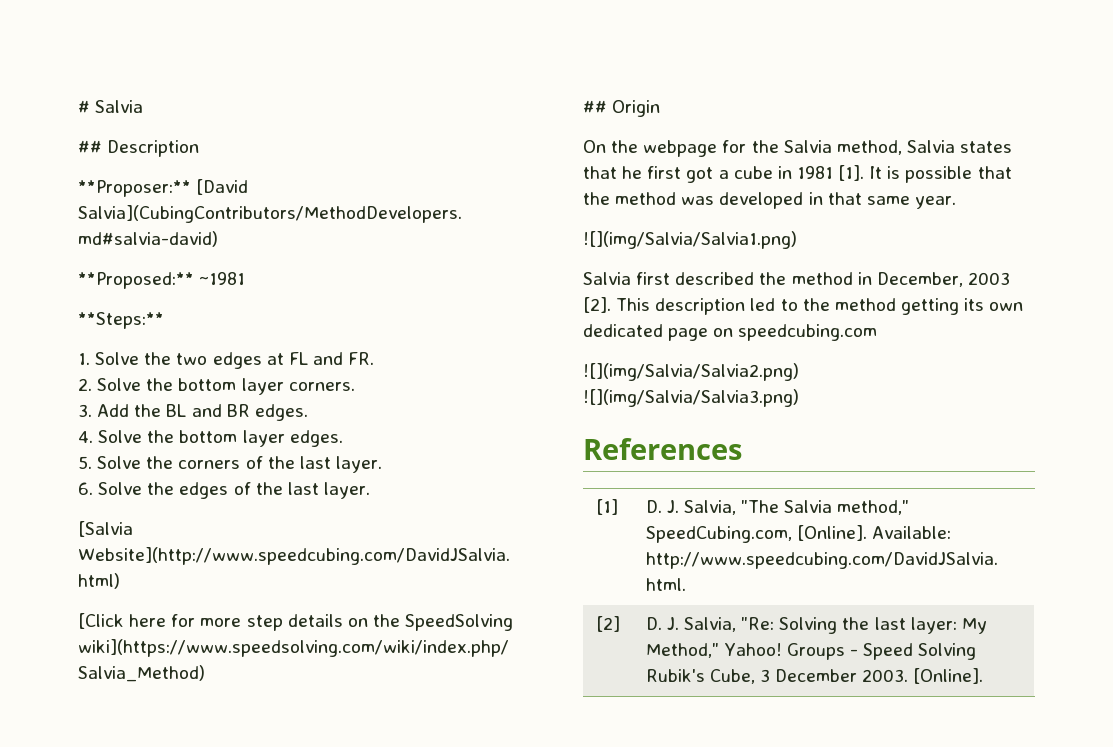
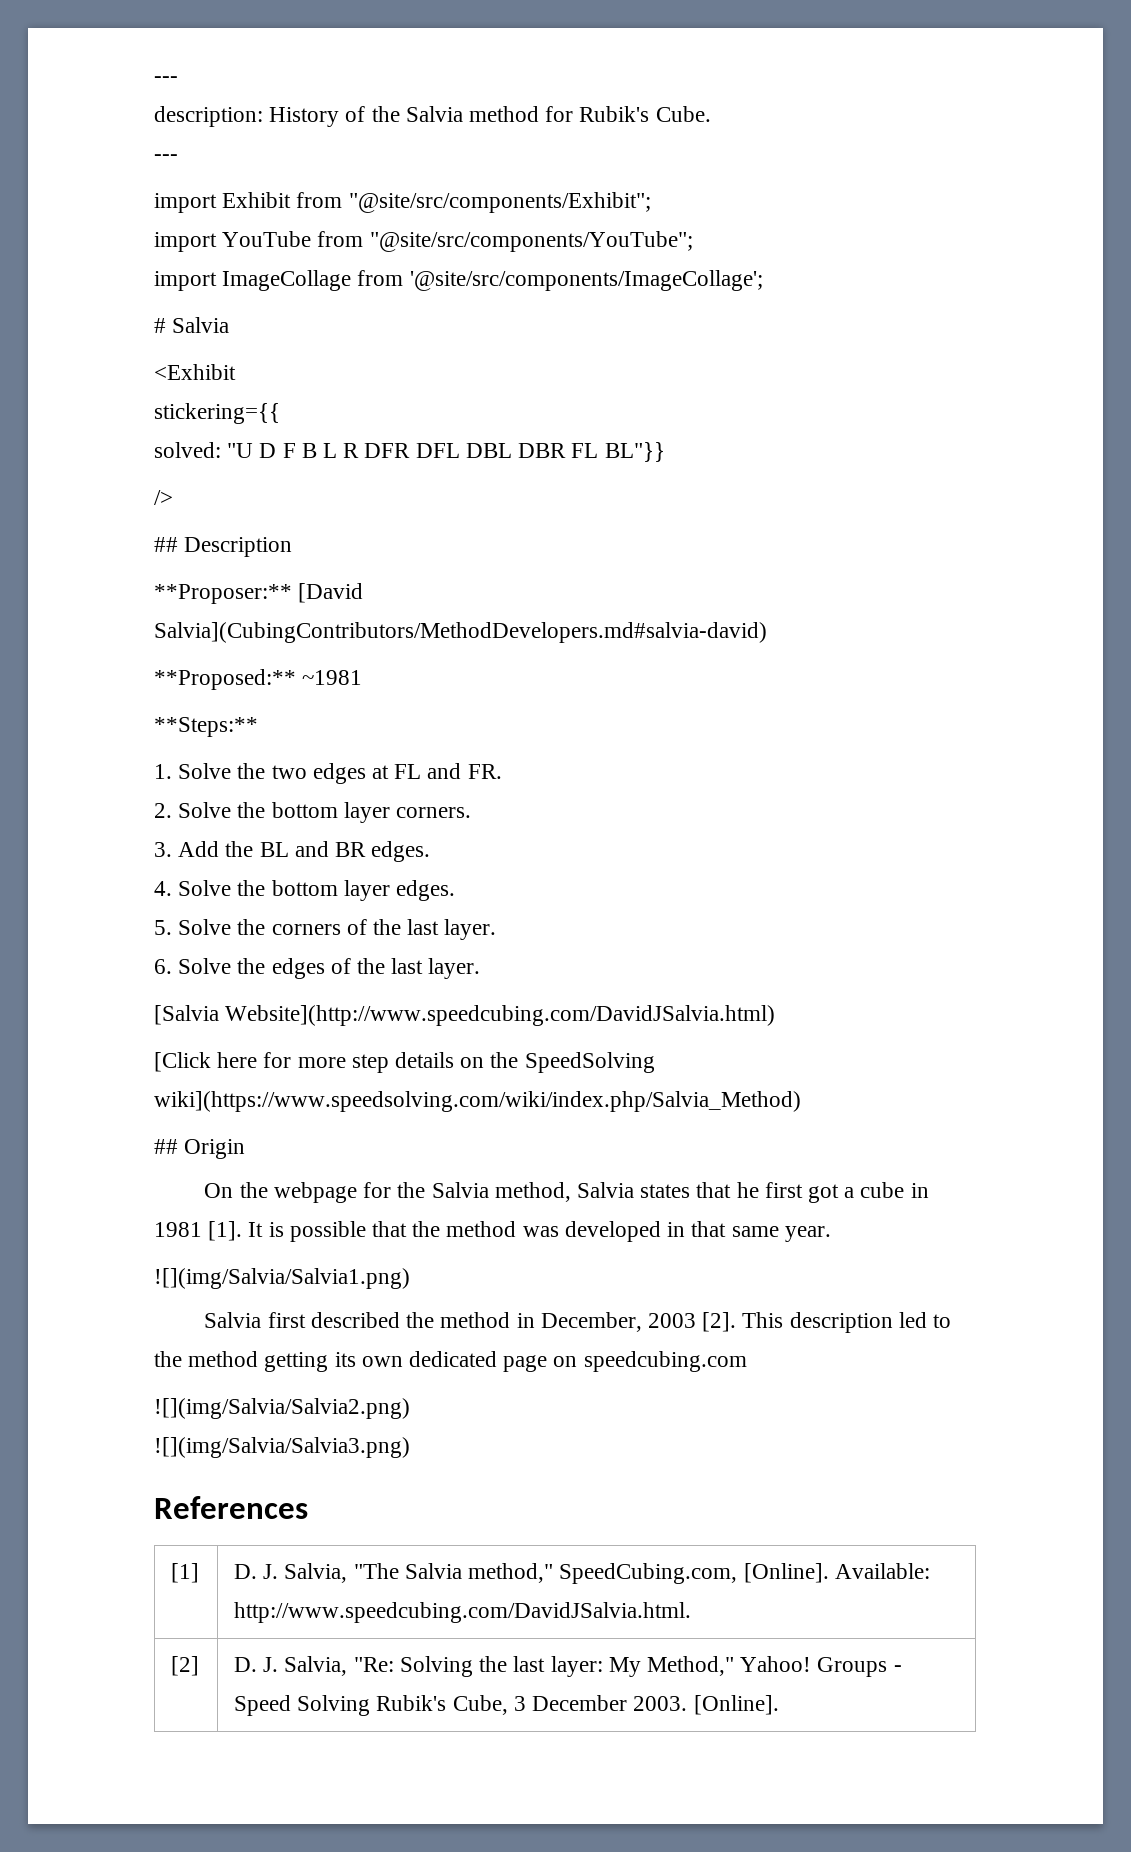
[78,100,144,113] # Salvia -> [154,76,178,83] [154,106,711,127] [154,154,178,161] [154,192,651,213] [154,231,693,252] [154,270,763,291] [154,317,230,333] [154,364,236,380] [154,403,280,424] [154,442,665,462] [154,490,173,505] --- // description: History of the Salvia method for Rubik's Cube. // --- // import Exhibit from "@site/src/components/Exhibit"; // import YouTube from "@site/src/components/YouTube"; // import ImageCollage from '@site/src/components/ImageCollage'; // # Salvia // <Exhibit // stickering={{ // solved: "U D F B L R DFR DFL DBL DBR FL BL"}} // />

